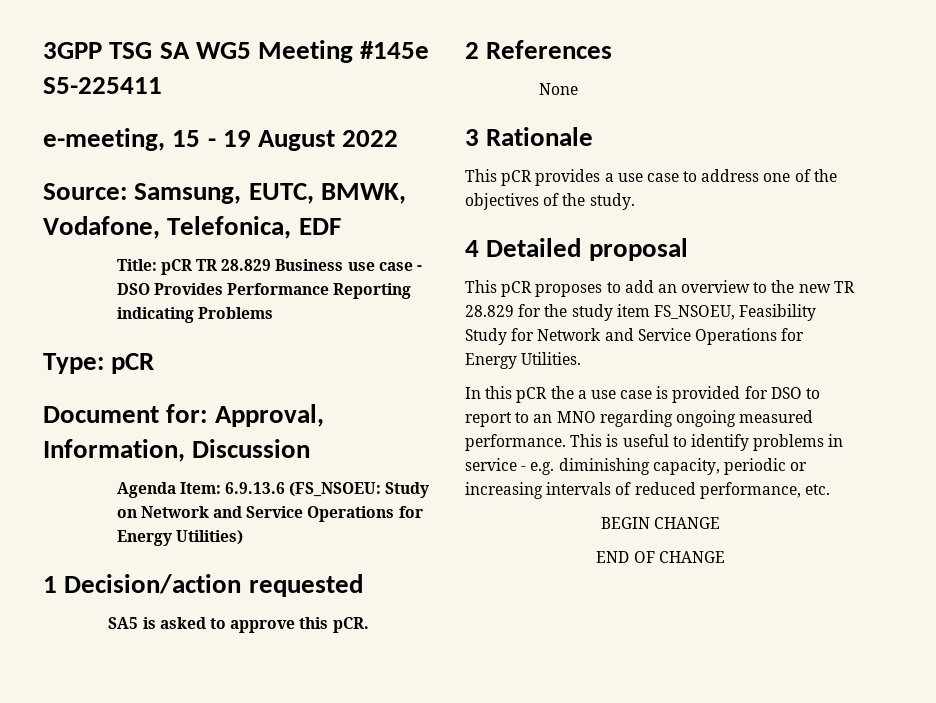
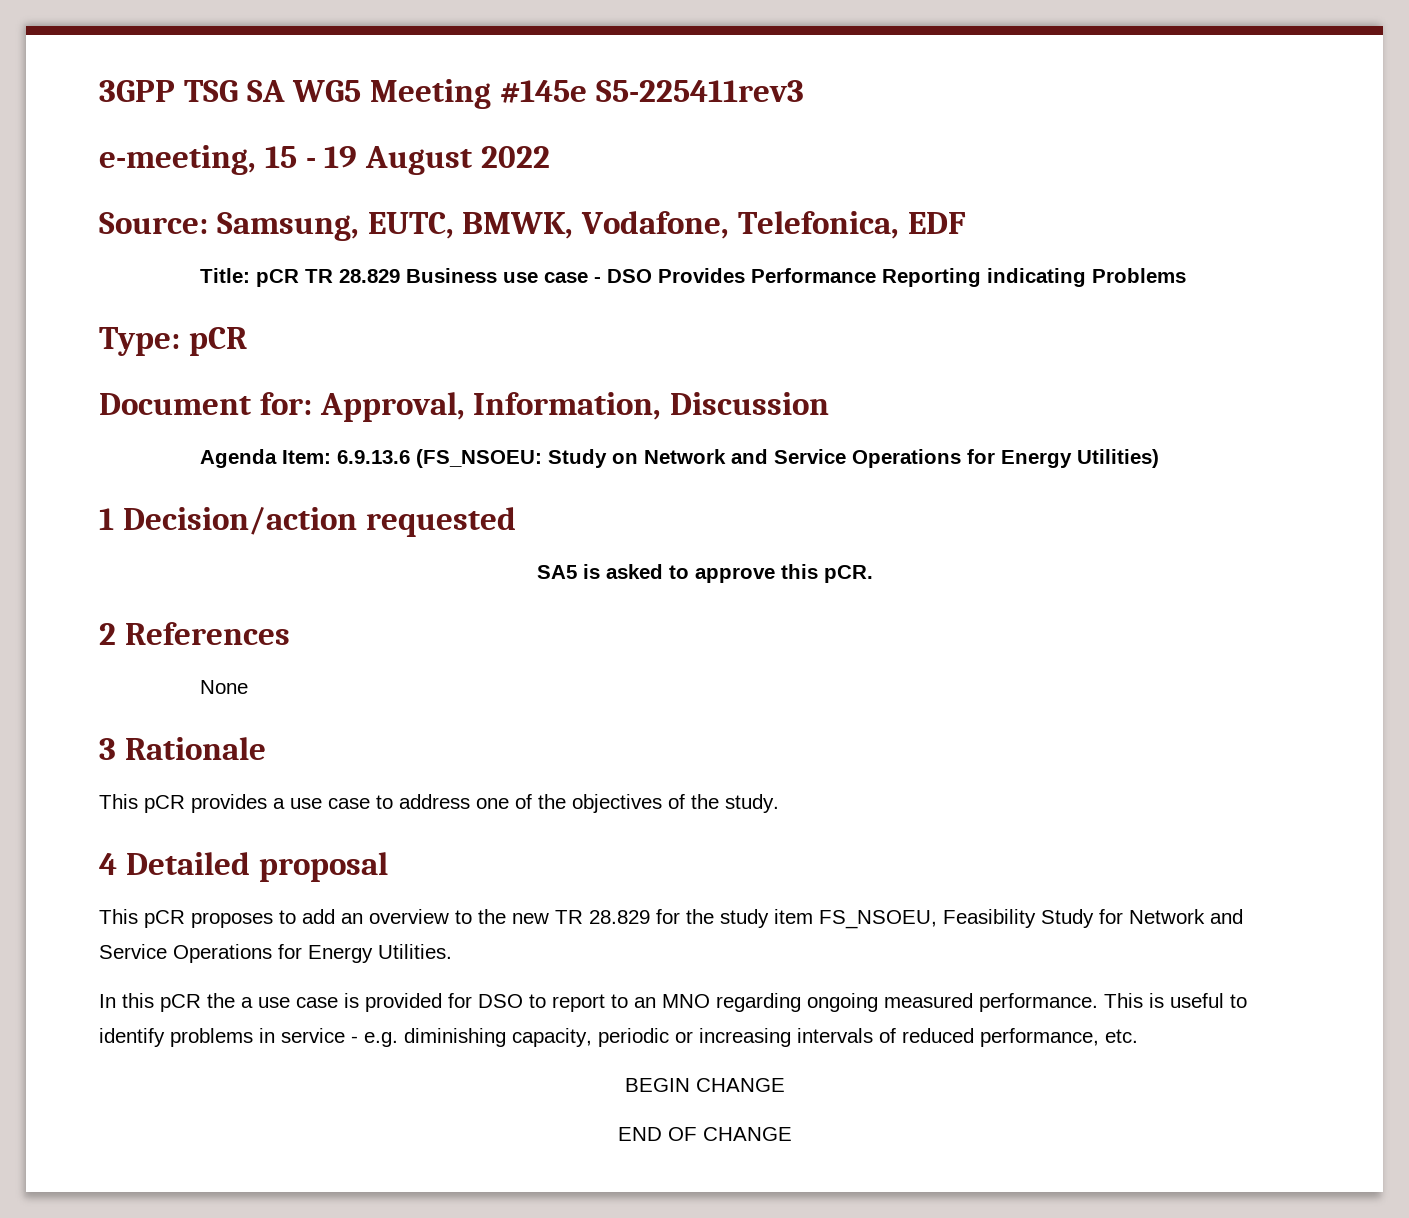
[43,77,162,94] S5-225411 -> [595,80,804,102] S5-225411rev3

